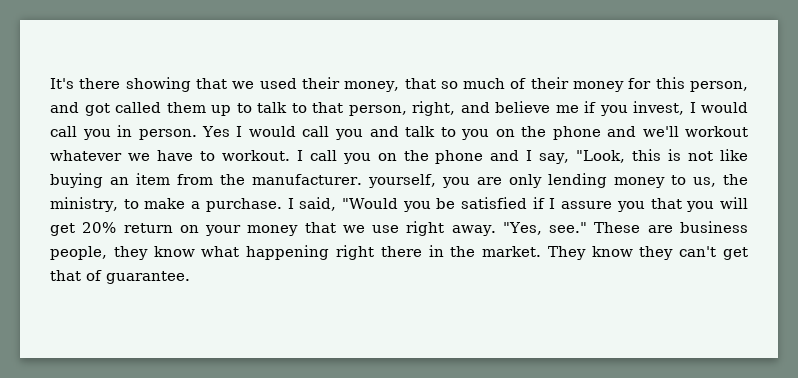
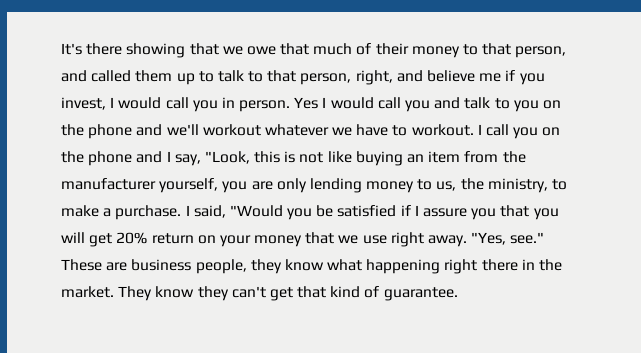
[259,77,458,92] used their money, that so -> [246,43,310,55] owe that
[628,77,685,89] for this -> [463,43,512,55] to that
[84,103,110,116] got -> (87, 76) none
[252,174,363,185] manufacturer. -> [61,178,156,190] manufacturer
(81, 275) none -> [330,286,361,298] kind

